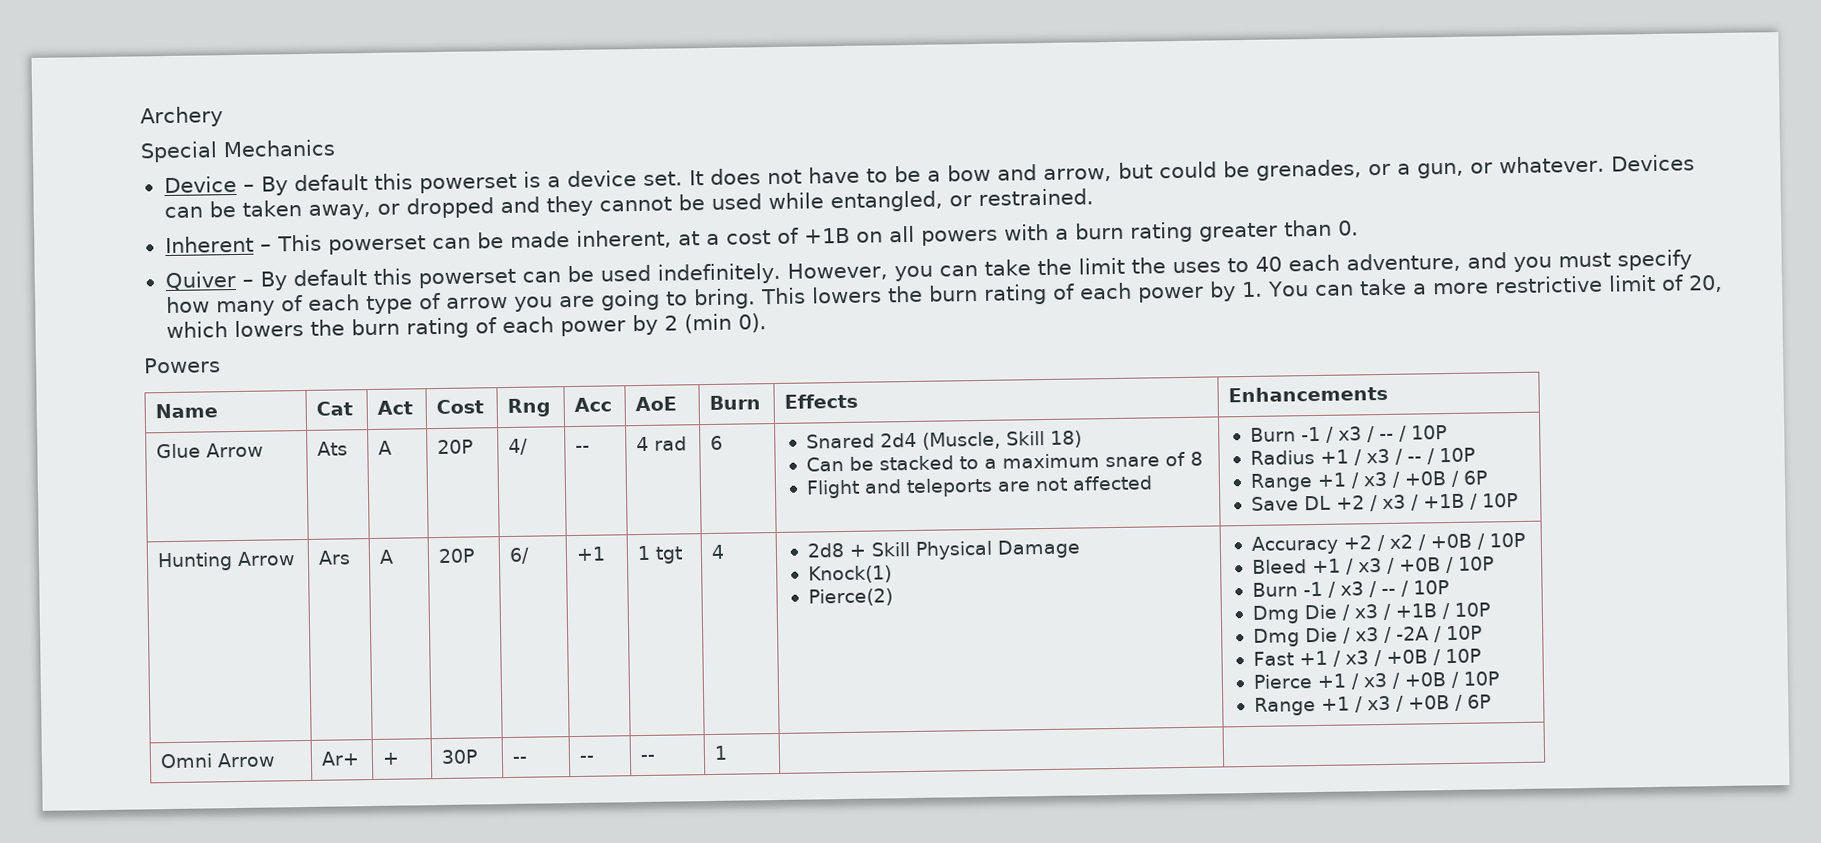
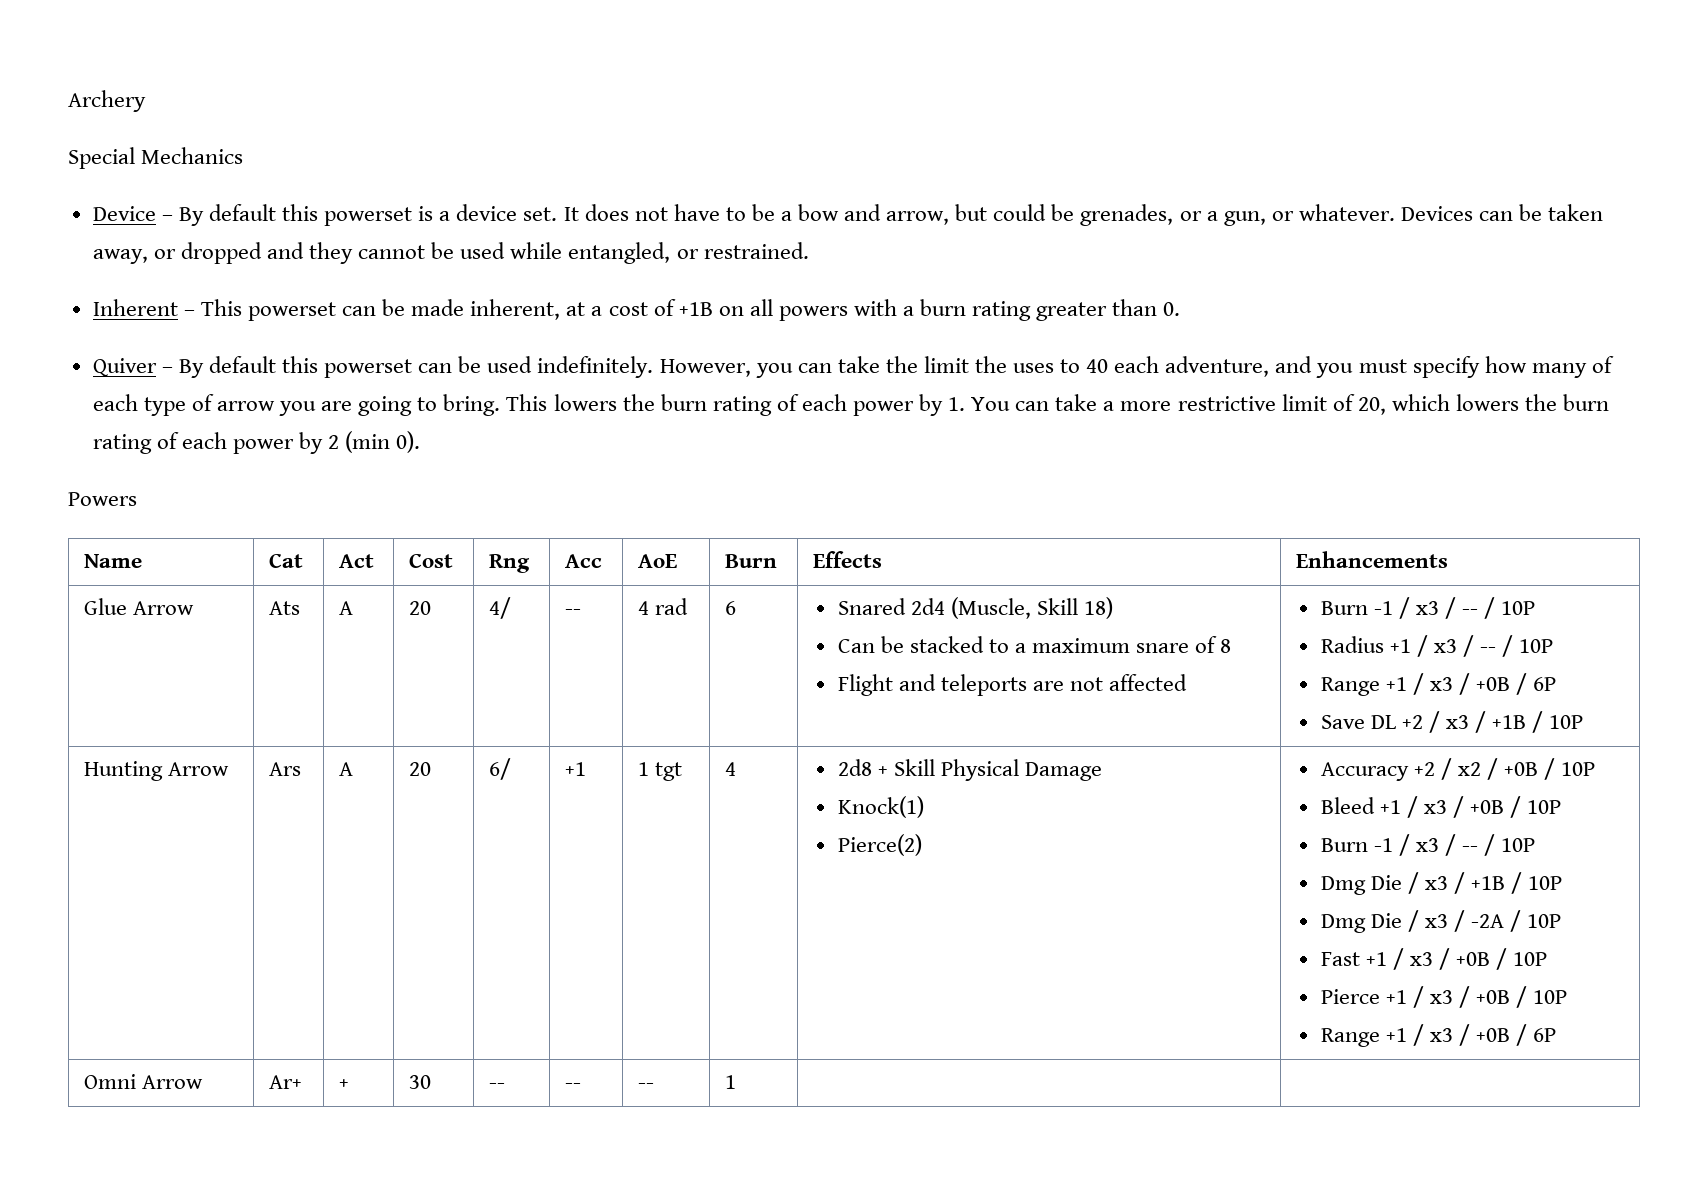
[437,439,474,455] 20P -> [408,601,431,615] 20
[438,548,476,564] 20P -> [408,762,431,776] 20
[441,749,479,764] 30P -> [408,1075,431,1089] 30

